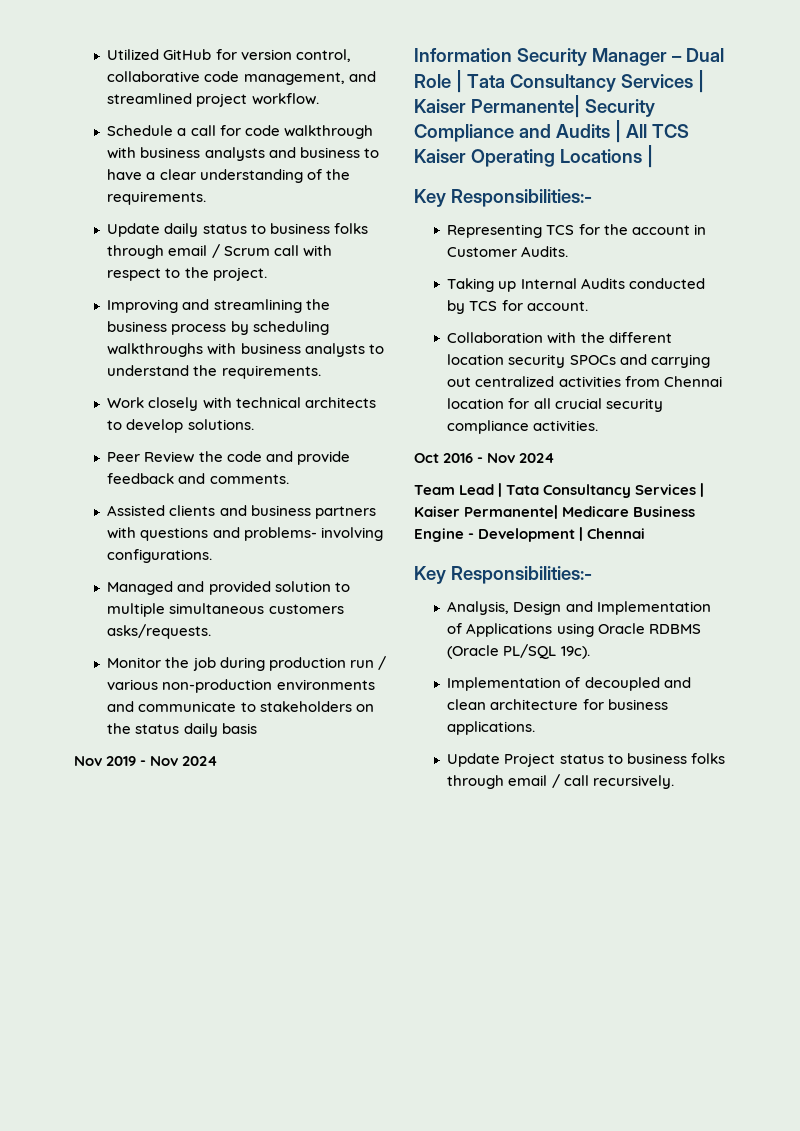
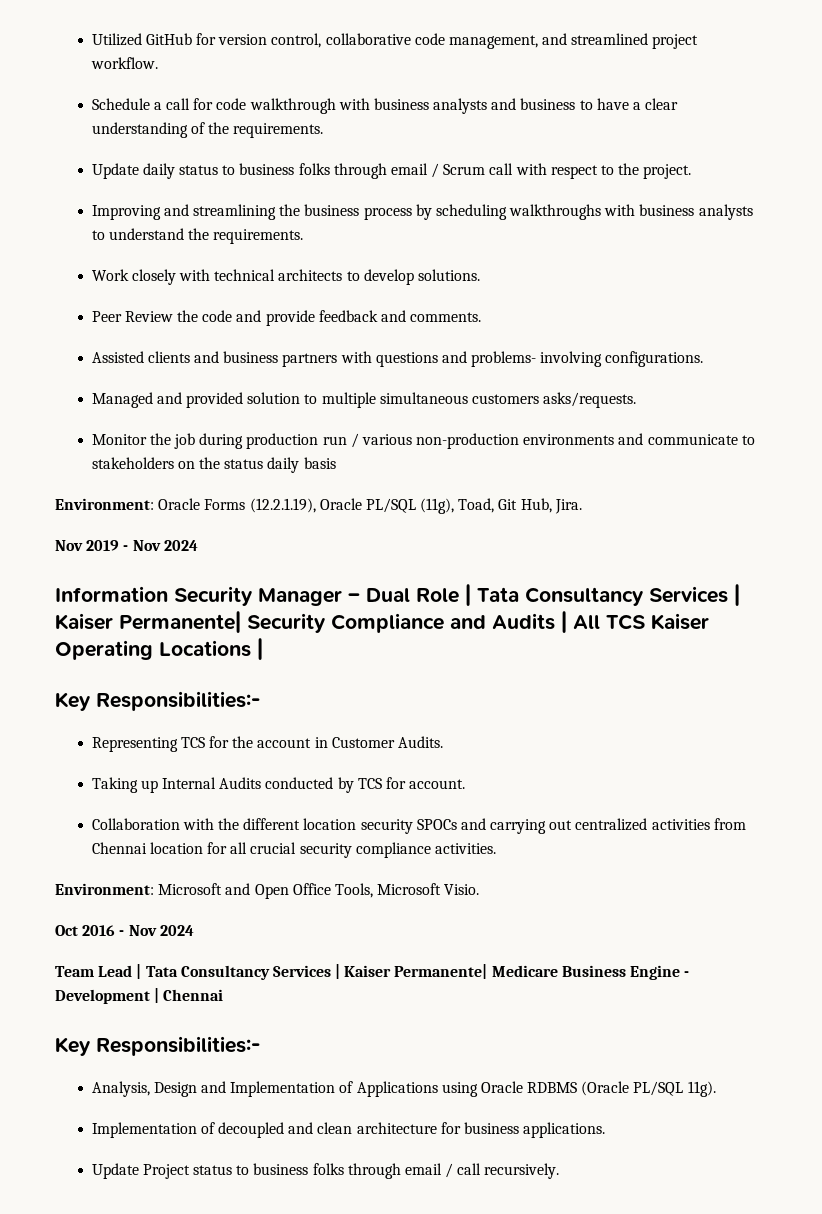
(257, 728) none -> [55,498,582,514] // Environment: Oracle Forms (12.2.1.19), Oracle PL/SQL (11g), Toad, Git Hub, Jira.
(599, 425) none -> [55,883,480,899] // Environment: Microsoft and Open Office Tools, Microsoft Visio.
[560,646,590,659] 19c). -> [687,1081,716,1097] 11g).

